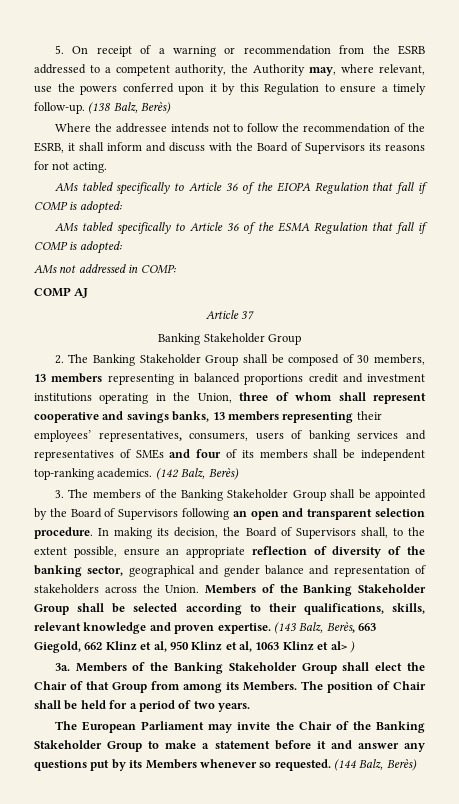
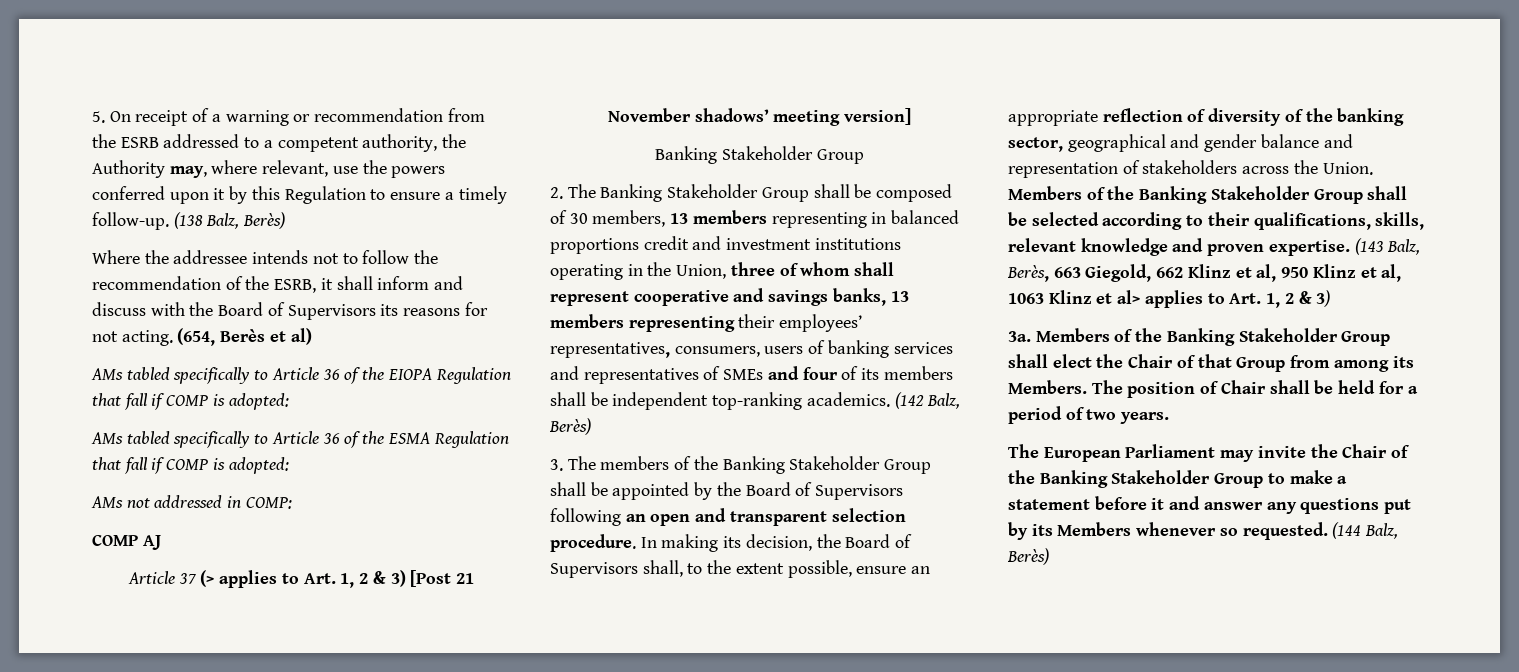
(107, 167) none -> [177,328,312,346] (654, Berès et al)
(255, 315) none -> [200,570,474,588] [607,108,912,126] (> applies to Art. 1, 2 & 3) [Post 21 November shadows’ meeting version]
[349,641,355,653] ) -> [1144,290,1331,308] applies to Art. 1, 2 & 3)

